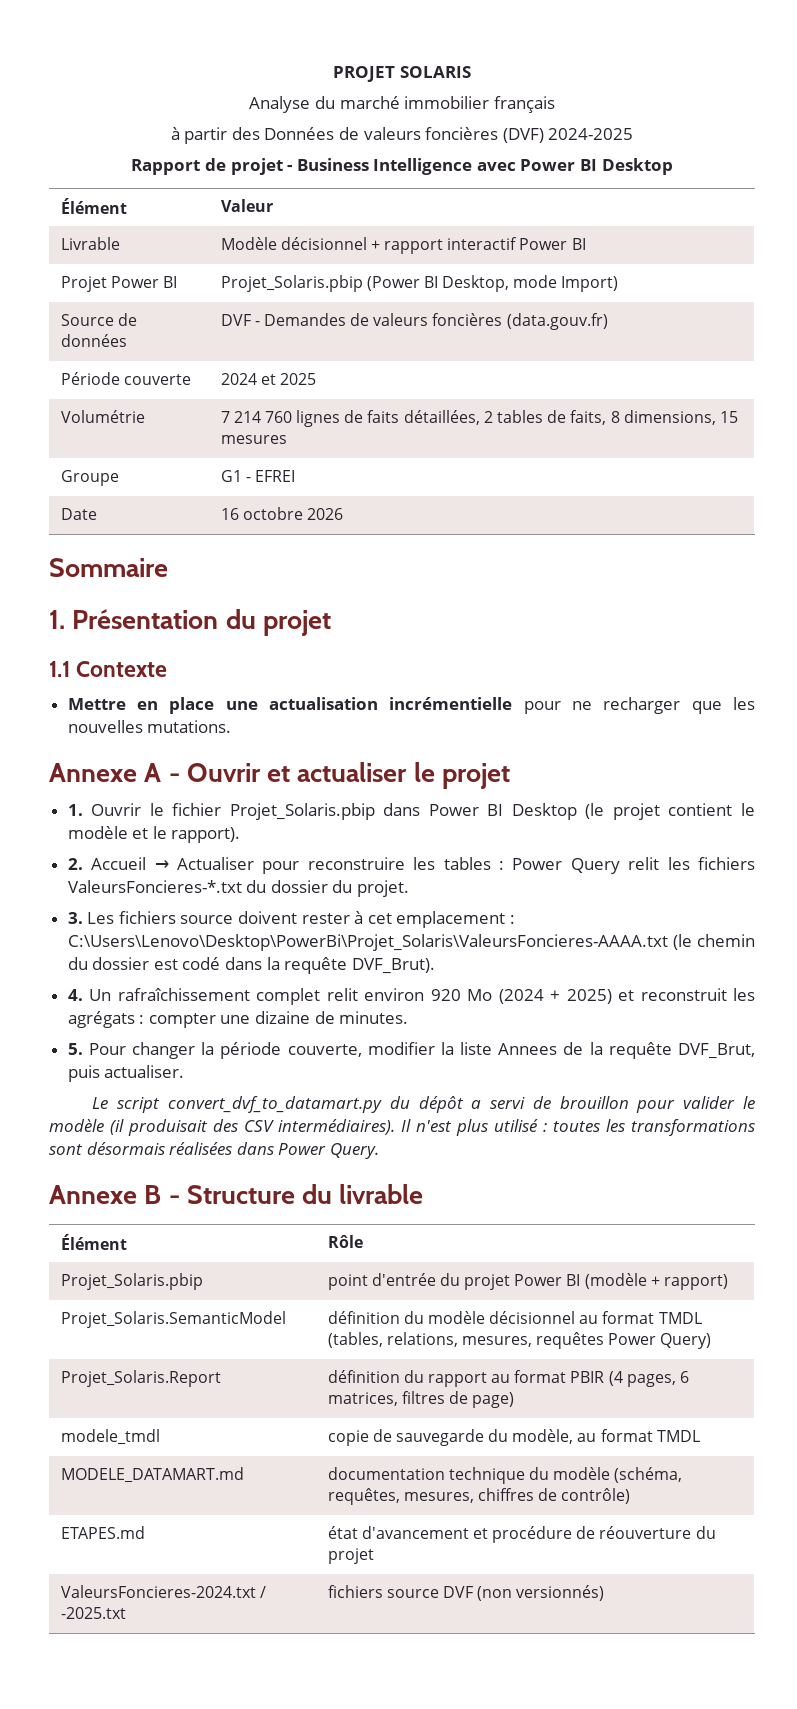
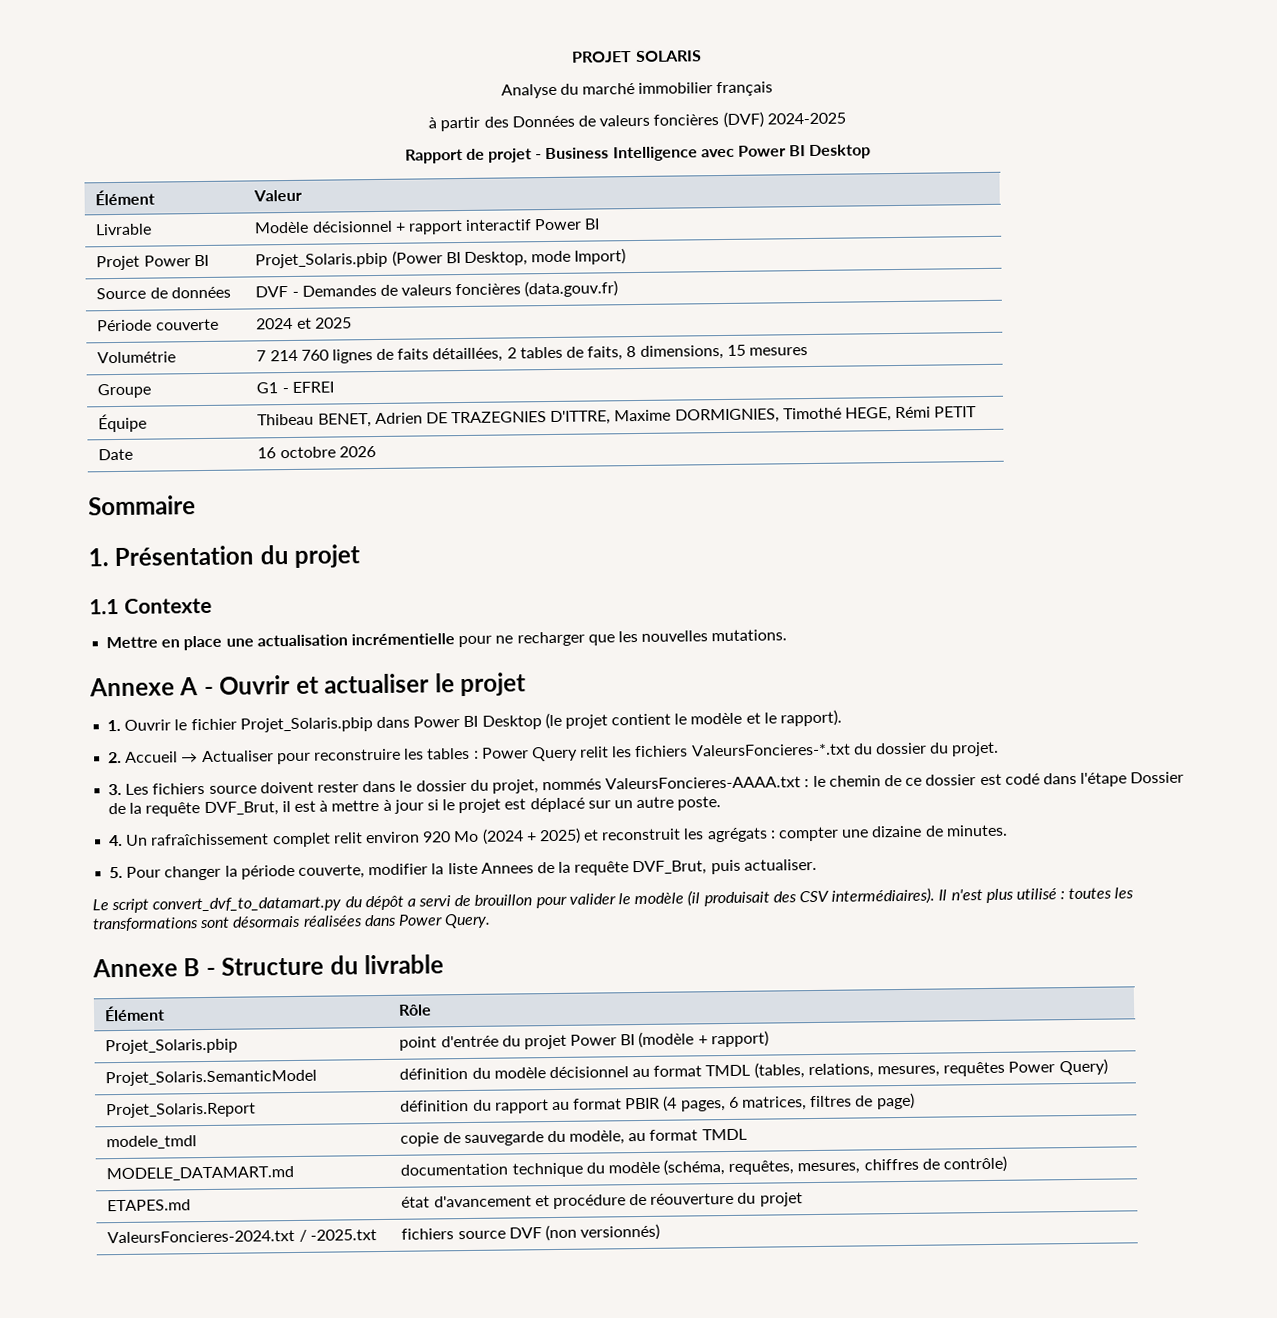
(295, 476) none -> [98,413,148,433] [257,406,978,428] // Équipe | Thibeau BENET, Adrien DE TRAZEGNIES D'ITTRE, Maxime DORMIGNIES, Timothé HEGE, Rémi PETIT
[354,911,516,928] [67,934,755,951] [67,957,435,974] à cet emplacement : C:\Users\Lenovo\Desktop\PowerBi\Projet_Solaris\ValeursFoncieres-AAAA.txt (le chemin du dossier est codé dans la requête DVF_Brut). -> [362,771,1185,794] [108,796,722,817] dans le dossier du projet, nommés ValeursFoncieres-AAAA.txt : le chemin de ce dossier est codé dans l'étape Dossier de la requête DVF_Brut, il est à mettre à jour si le projet est déplacé sur un autre poste.

